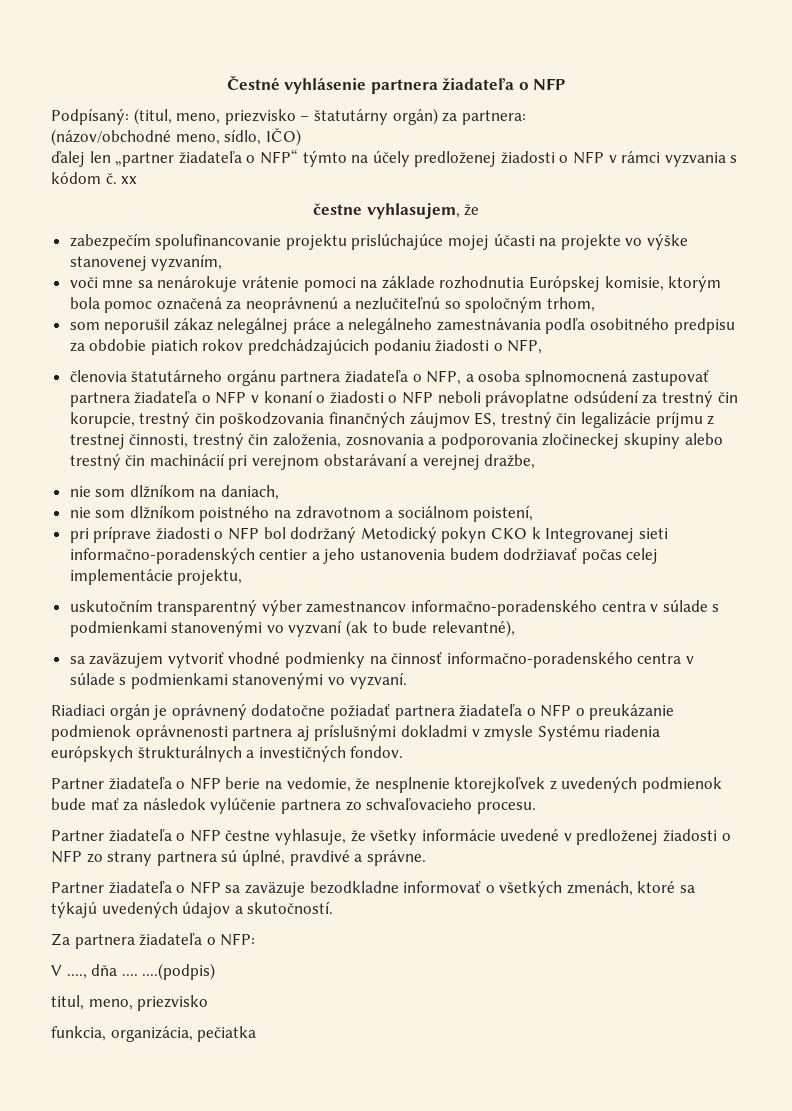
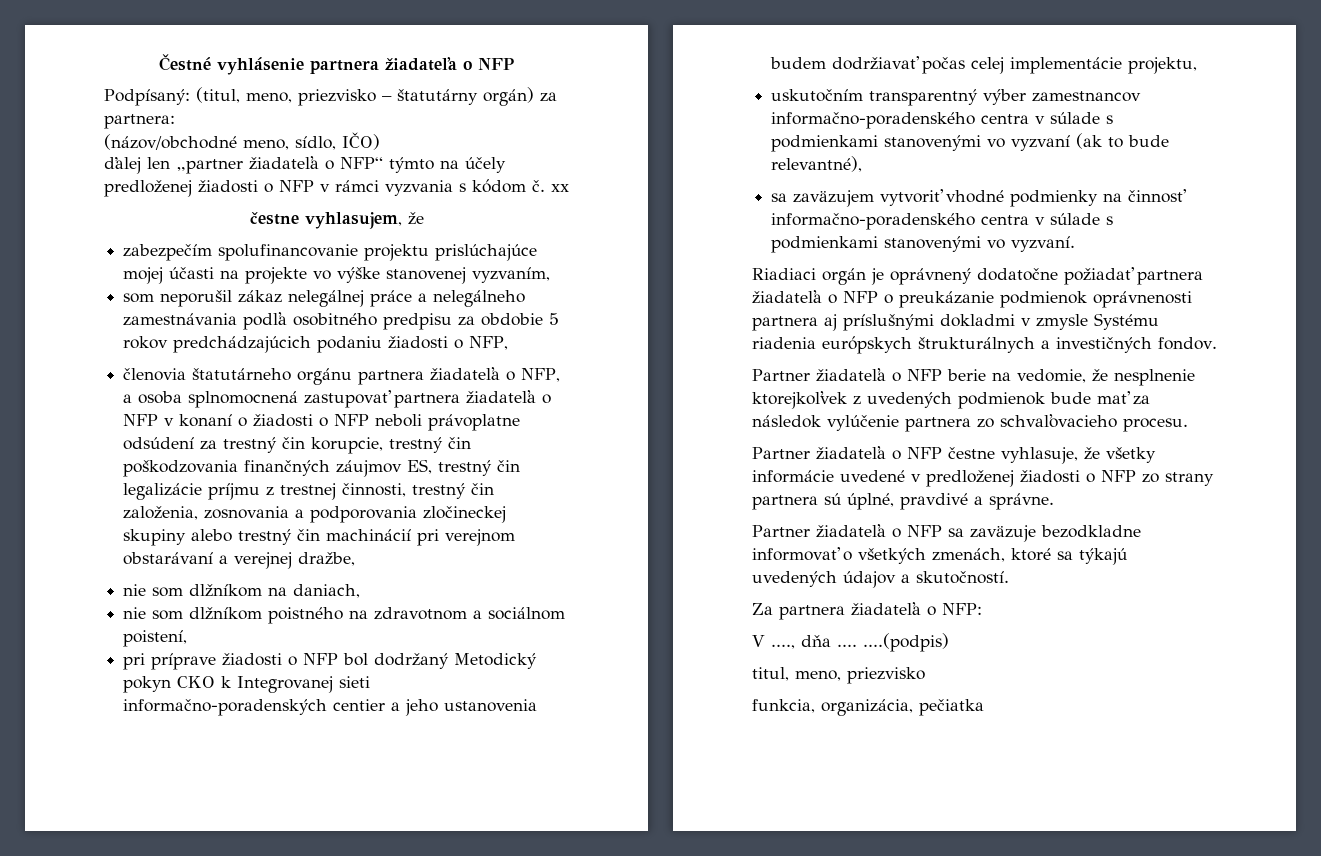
[69,275,722,292] [69,296,596,313] // voči mne sa nenárokuje vrátenie pomoci na základe rozhodnutia Európskej komisie, ktorým bola pomoc označená za neoprávnenú a nezlučiteľnú so spoločným trhom, -> (551, 275) none
[150,339,198,355] piatich -> [549,313,560,325] 5

